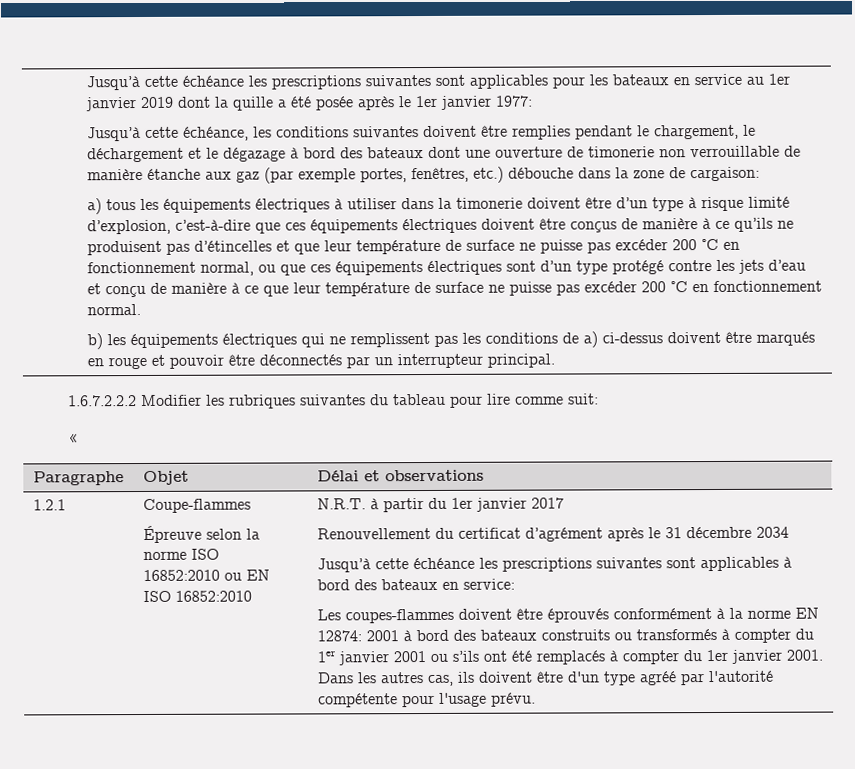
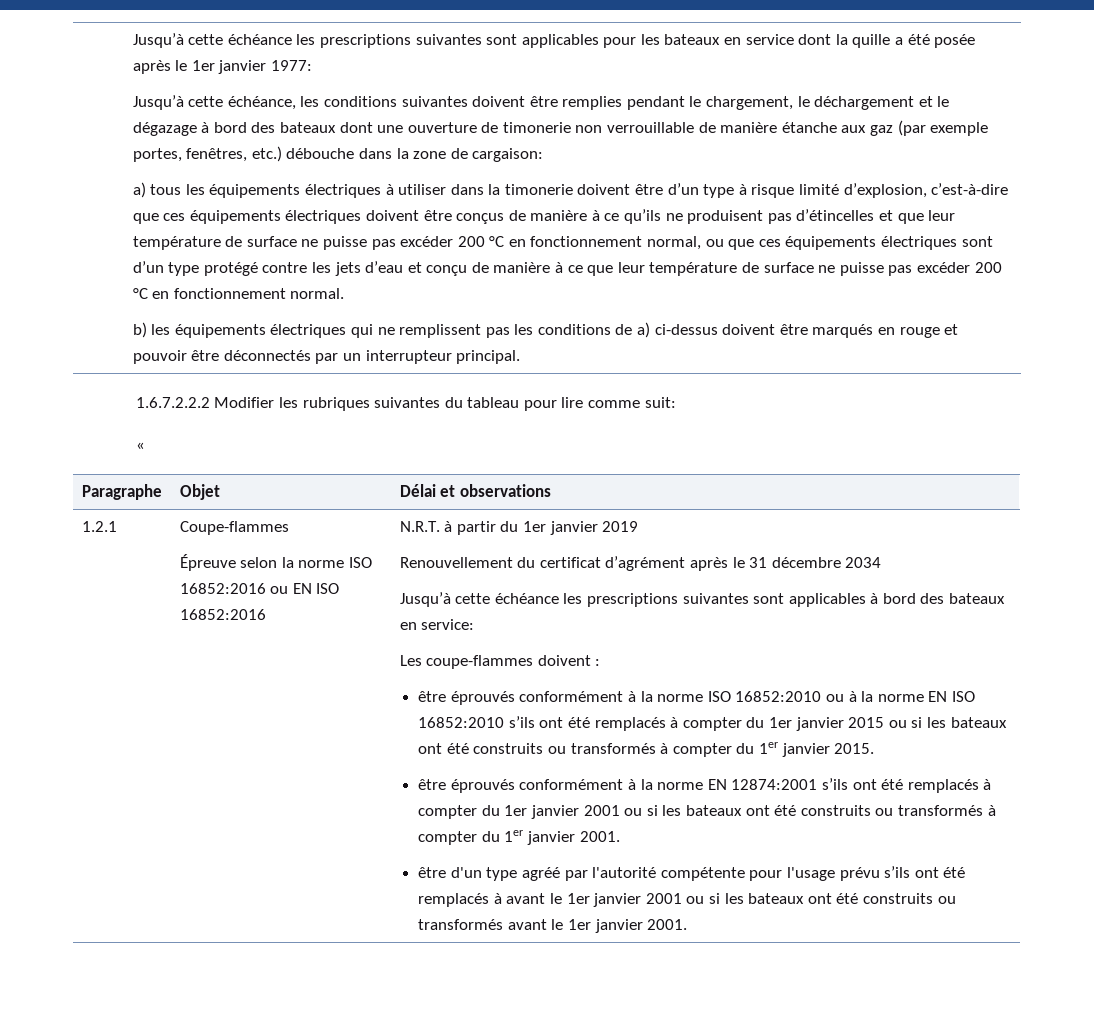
[745,73,790,85] [84,96,174,112] au 1er janvier 2019 -> (794, 39) none
[142,569,220,581] 16852:2010 -> [179,583,266,594] 16852:2016
[174,590,252,602] 16852:2010 -> [179,609,266,620] 16852:2016
[530,497,564,509] 2017 -> [602,521,639,532] 2019
[344,607,819,624] [316,628,814,643] [316,649,823,666] [317,671,533,687] coupes-flammes doivent être éprouvés conformément à la norme EN 12874: 2001 à bord des bateaux construits ou transformés à compter du 1er janvier 2001 ou s’ils ont été remplacés à compter du 1er janvier 2001. Dans les autres cas, ils doivent -> [426,655,601,669] [418,691,975,705] [418,716,1007,731] [418,742,875,757] [418,778,992,793] [418,805,996,819] [418,830,620,845] coupe-flammes doivent : // être éprouvés conformément à la norme ISO 16852:2010 ou à la norme EN ISO 16852:2010 s’ils ont été remplacés à compter du 1er janvier 2015 ou si les bateaux ont été construits ou transformés à compter du 1er janvier 2015. // être éprouvés conformément à la norme EN 12874:2001 s’ils ont été remplacés à compter du 1er janvier 2001 ou si les bateaux ont été construits ou transformés à compter du 1er janvier 2001. //
[490,692,536,707] prévu. -> [839,866,966,881] [418,893,956,907] [418,919,688,933] prévu s’ils ont été remplacés à avant le 1er janvier 2001 ou si les bateaux ont été construits ou transformés avant le 1er janvier 2001.

